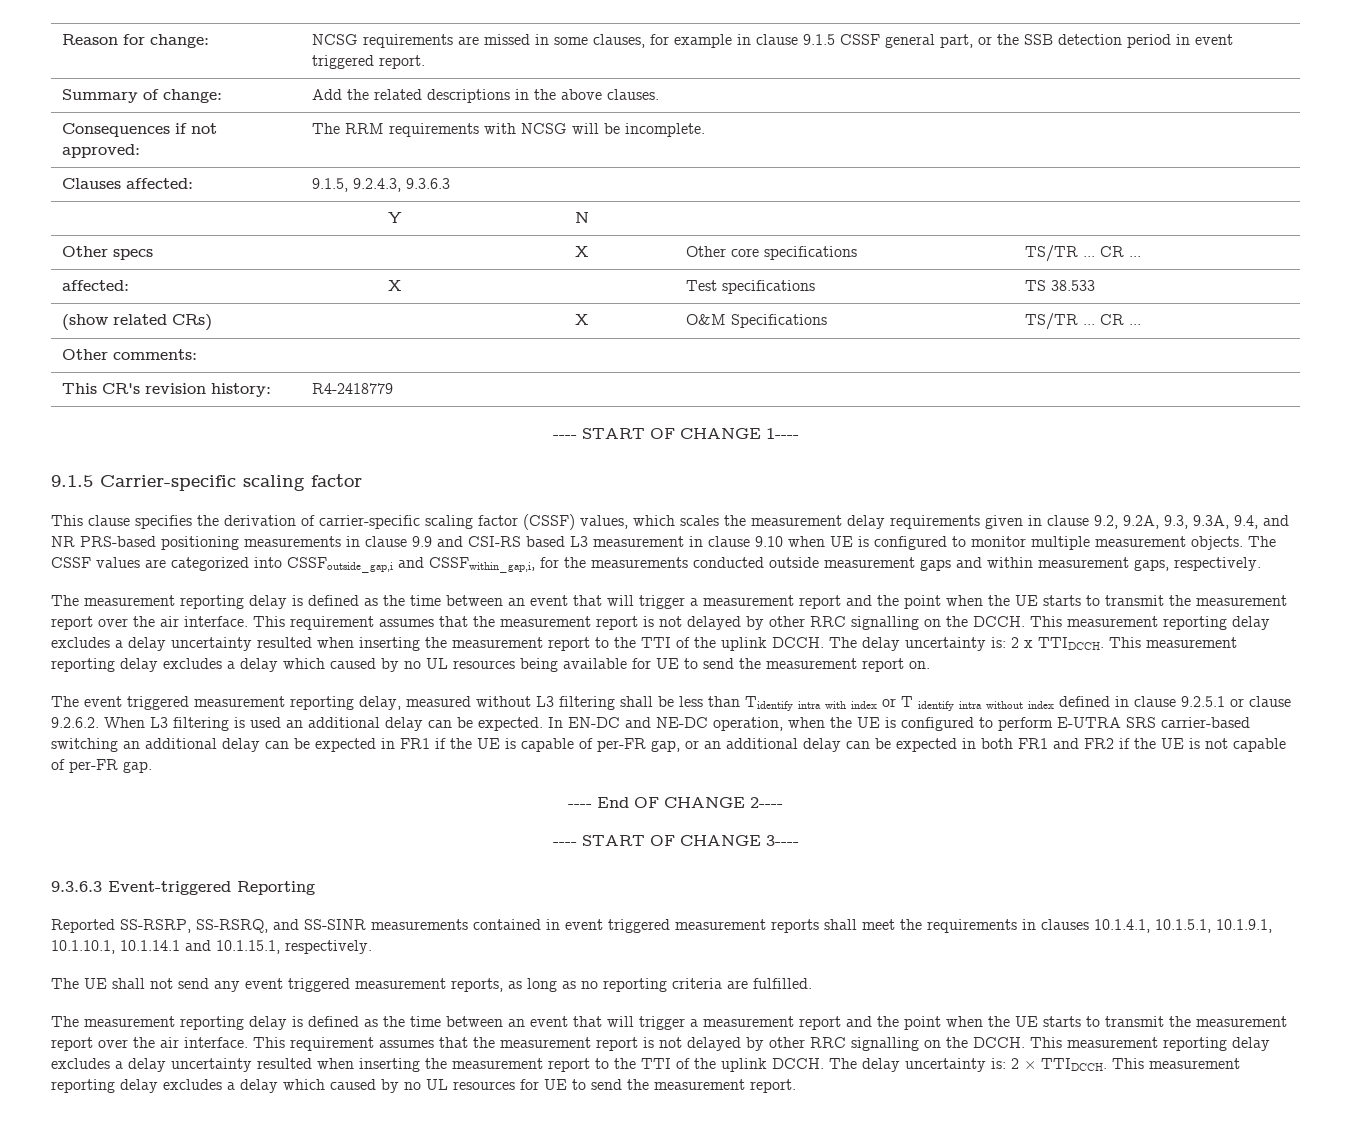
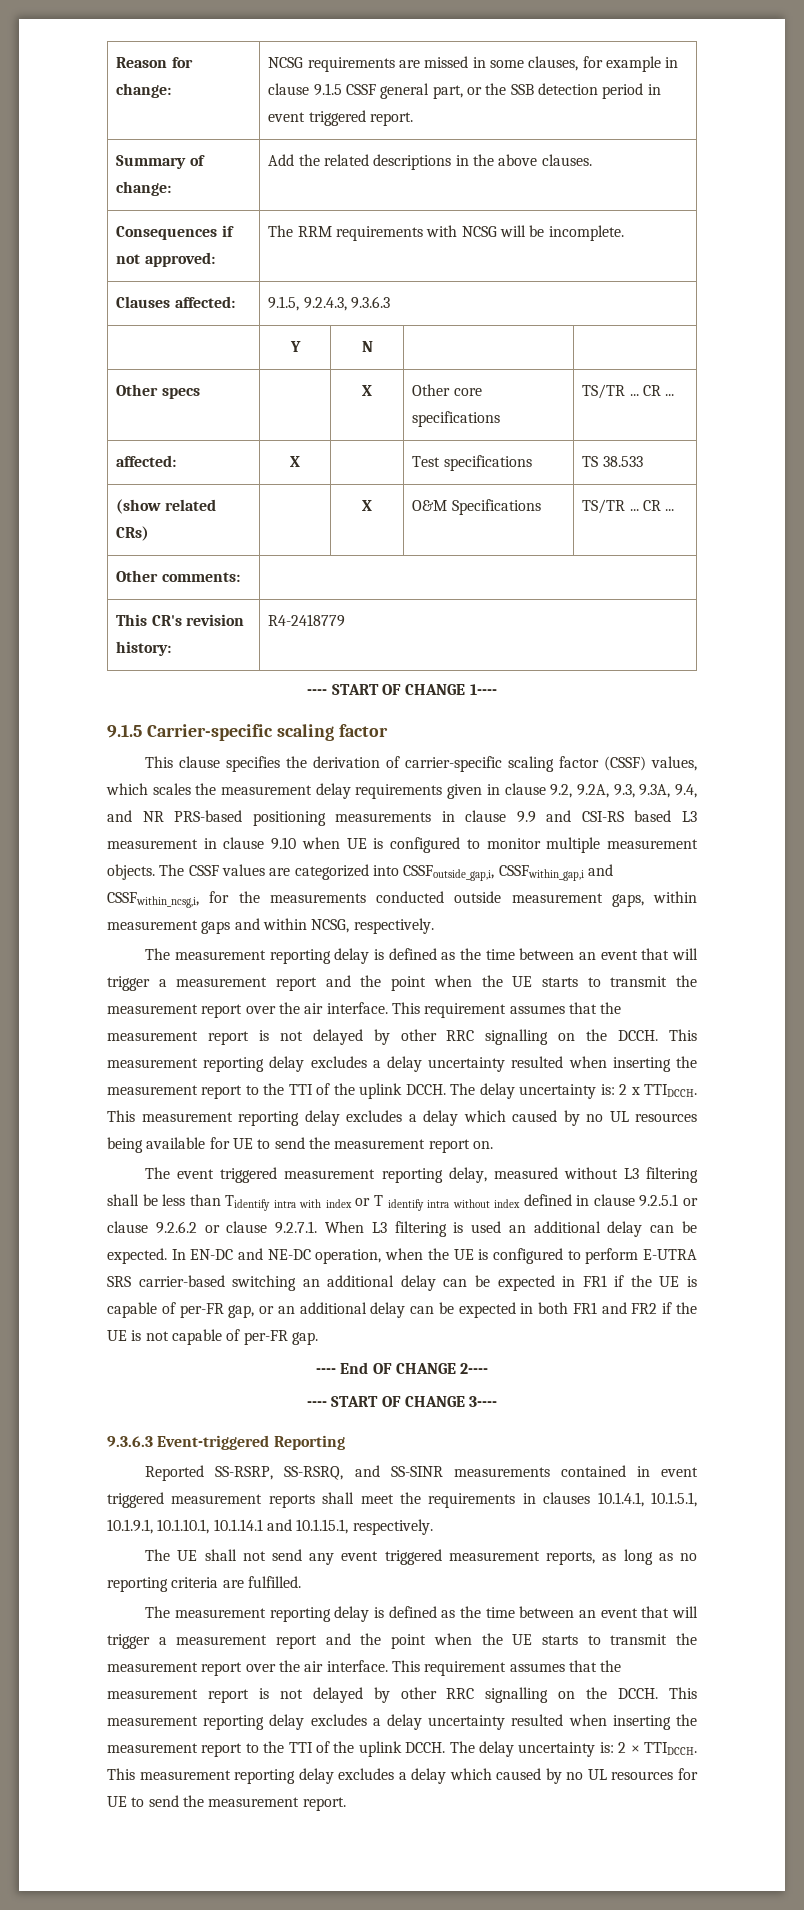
[287,557,535,573] CSSFoutside_gap,i and CSSFwithin_gap,i, -> [403,864,613,881] [107,892,199,908] CSSFoutside_gap,i, CSSFwithin_gap,i and CSSFwithin_ncsg,i,
(915, 562) none -> [611,891,697,907] [107,920,198,930] gaps, within measurement
[1038,557,1169,571] measurement gaps, -> [311,919,350,933] NCSG,
[51,717,99,728] 9.2.6.2. -> [155,1221,318,1234] 9.2.6.2 or clause 9.2.7.1.

